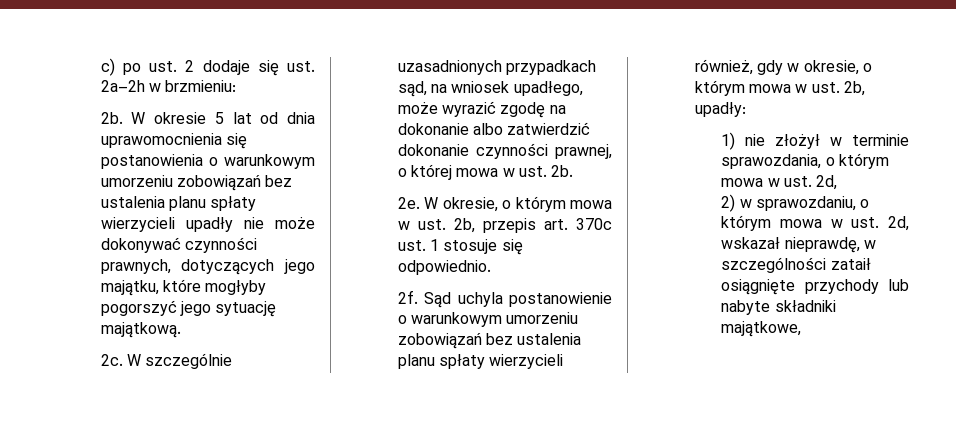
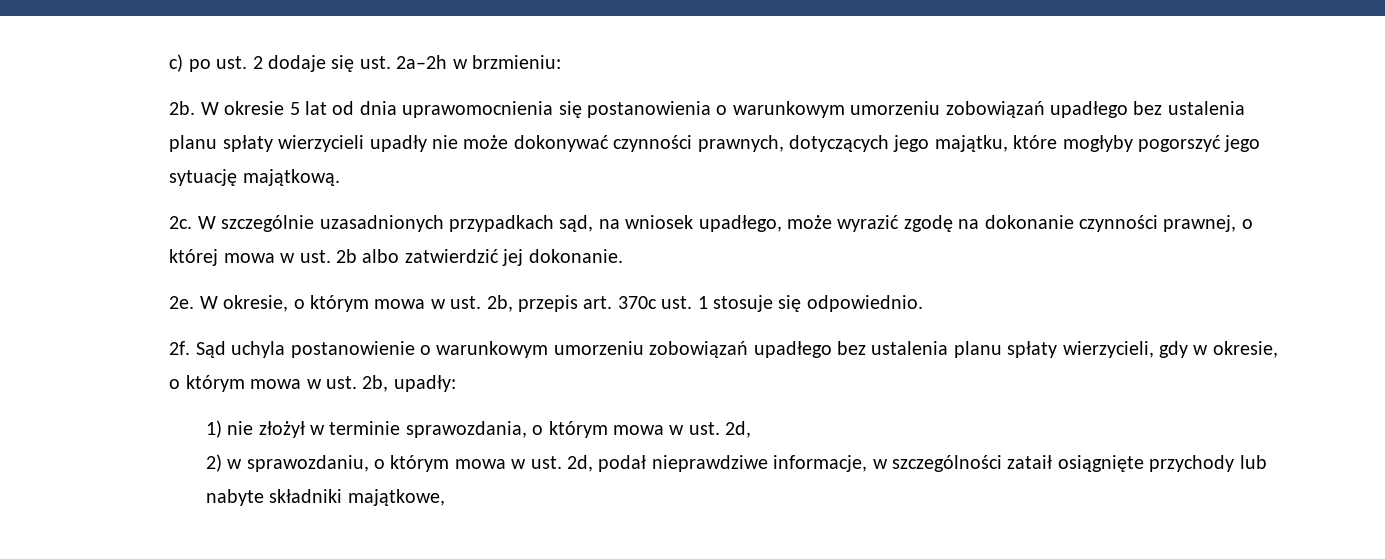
(261, 183) none -> [1050,101,1129,118] upadłego
[472,122,591,135] [397,144,469,156] albo zatwierdzić dokonanie -> (1074, 222) none
[551,165,574,177] 2b. -> [336,249,623,266] 2b albo zatwierdzić jej dokonanie.
[485,333,582,345] [397,354,564,369] [694,59,753,75] bez ustalenia planu spłaty wierzycieli również, -> [753,341,1154,358] upadłego bez ustalenia planu spłaty wierzycieli,
[721,237,860,253] wskazał nieprawdę, -> [598,455,868,472] podał nieprawdziwe informacje,

